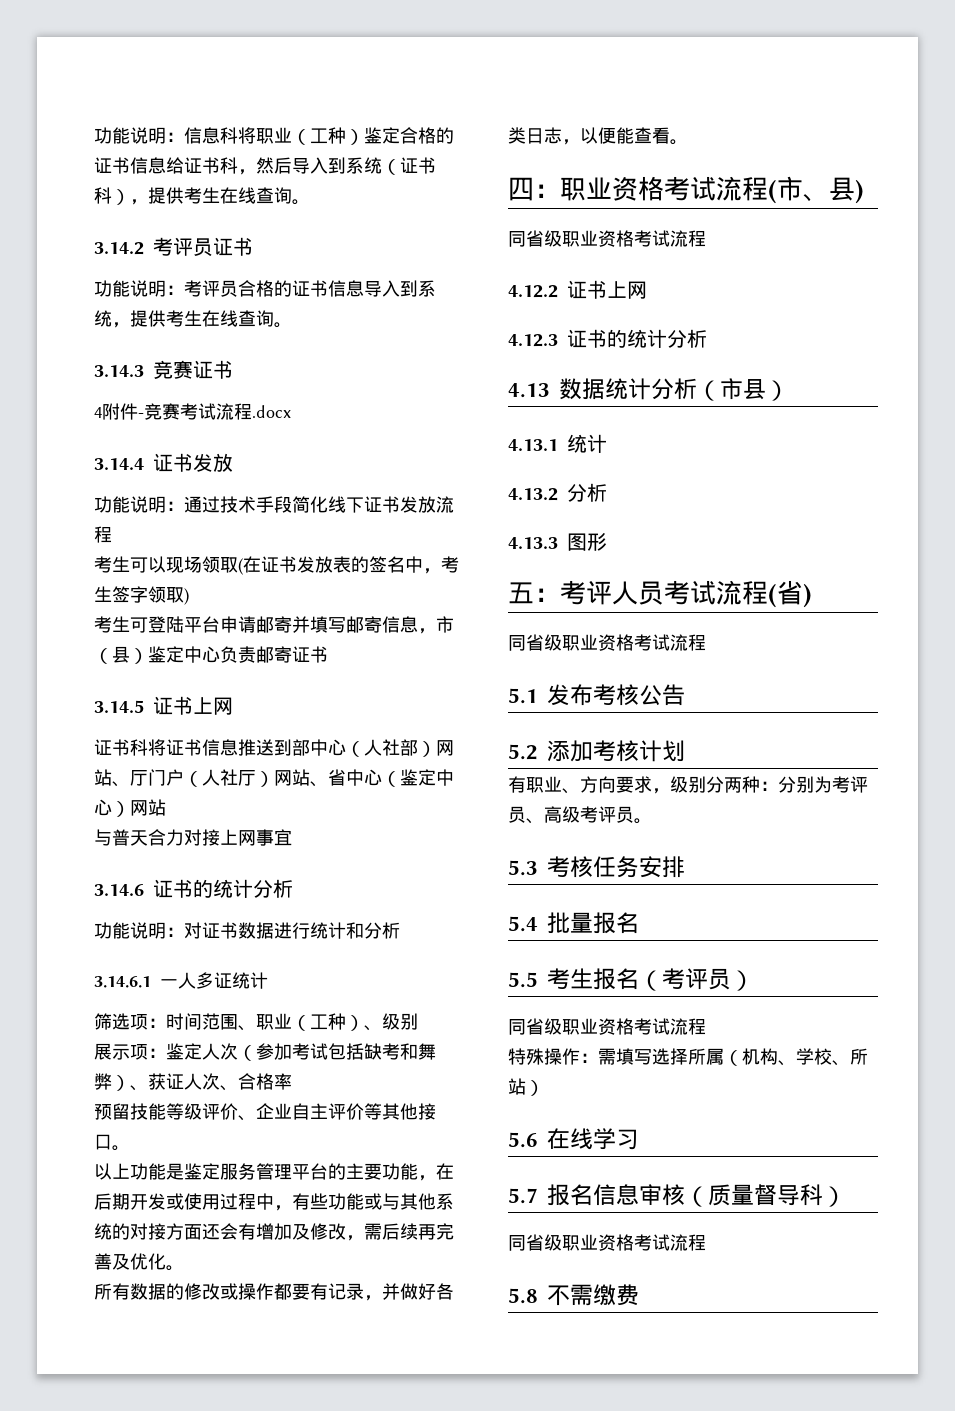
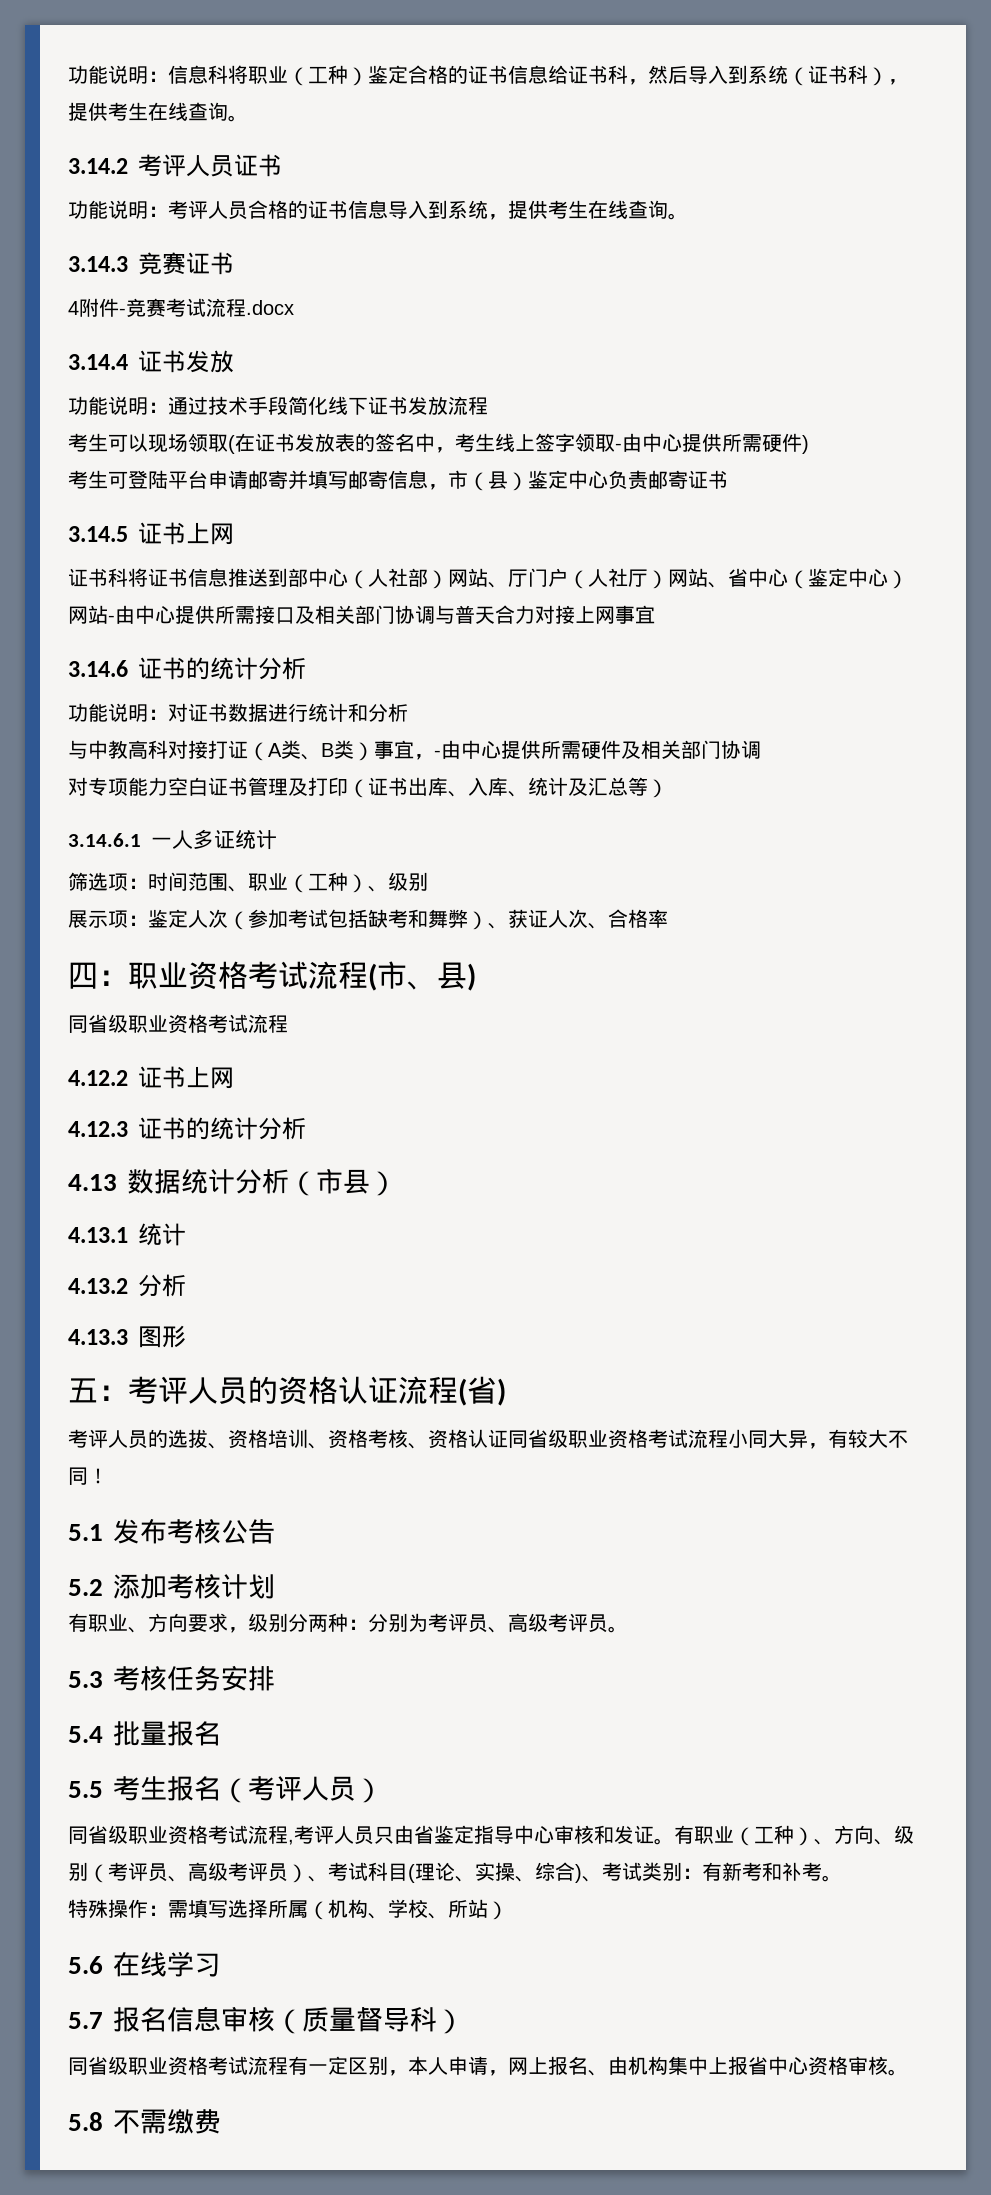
(193, 246) none -> [186,155,210,177] 人
(220, 288) none -> [208,201,228,219] 人
(112, 594) none -> [495,433,535,452] 线上
(184, 595) none -> [615,433,802,453] -由中心提供所需硬件
(166, 807) // -> [108,605,435,624] -由中心提供所需接口及相关部门协调
(400, 930) none -> [68,740,761,761] [68,777,668,798] // 与中教高科对接打证（A类、B类）事宜，-由中心提供所需硬件及相关部门协调 // 对专项能力空白证书管理及打印（证书出库、入库、统计及汇总等）
[94,1103,436,1121] [94,1134,130,1151] [94,1163,454,1181] [94,1193,454,1211] [94,1223,454,1241] [94,1253,184,1271] [94,1283,454,1301] [508,127,688,145] // 预留技能等级评价、企业自主评价等其他接口。 // 以上功能是鉴定服务管理平台的主要功能，在后期开发或使用过程中，有些功能或与其他系统的对接方面还会有增加及修改，需后续再完善及优化。 // 所有数据的修改或操作都要有记录，并做好各类日志，以便能查看。 -> (668, 918) none
[664,580,716,605] 考试 -> [248,1376,398,1405] 的资格认证
[508,634,706,651] 同省级职业资格考试流程 -> [68,1429,908,1449] [68,1467,108,1485] 考评人员的选拔、资格培训、资格考核、资格认证同省级职业资格考试流程小同大异，有较大不同！
(708, 979) none -> [302,1776,329,1801] 人
(706, 1026) none -> [288,1825,914,1846] [68,1862,842,1883] ,考评人员只由省鉴定指导中心审核和发证。有职业（工种）、方向、级别（考评员、高级考评员）、考试科目(理论、实操、综合)、考试类别：有新考和补考。
(706, 1242) none -> [288,2056,908,2076] 有一定区别，本人申请，网上报名、由机构集中上报省中心资格审核。

